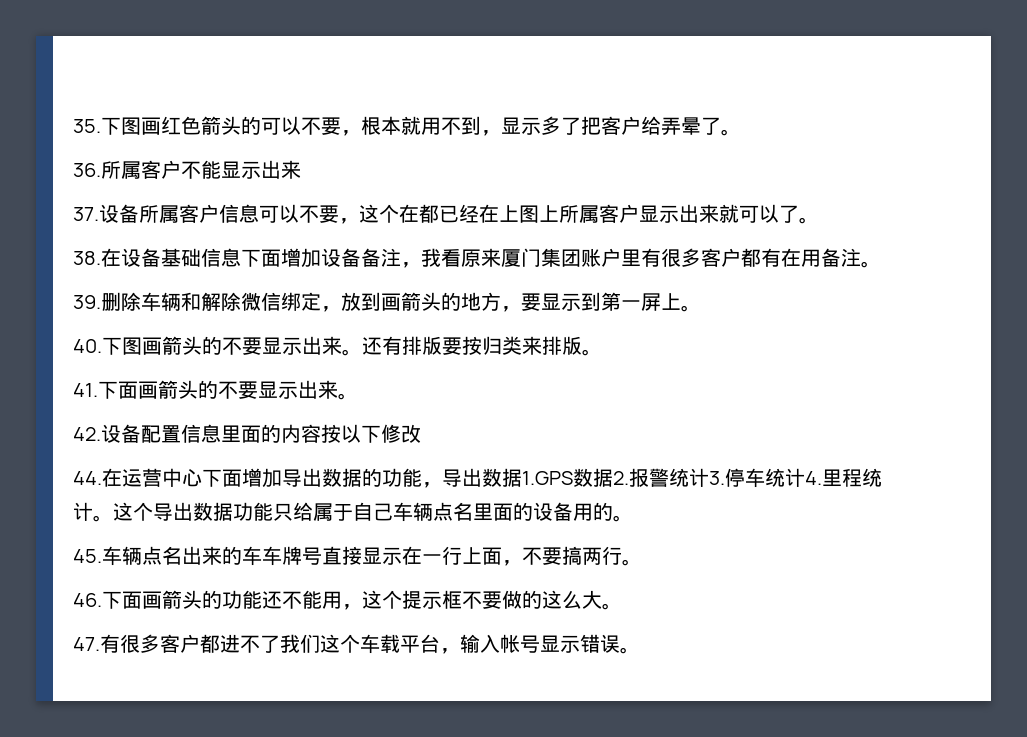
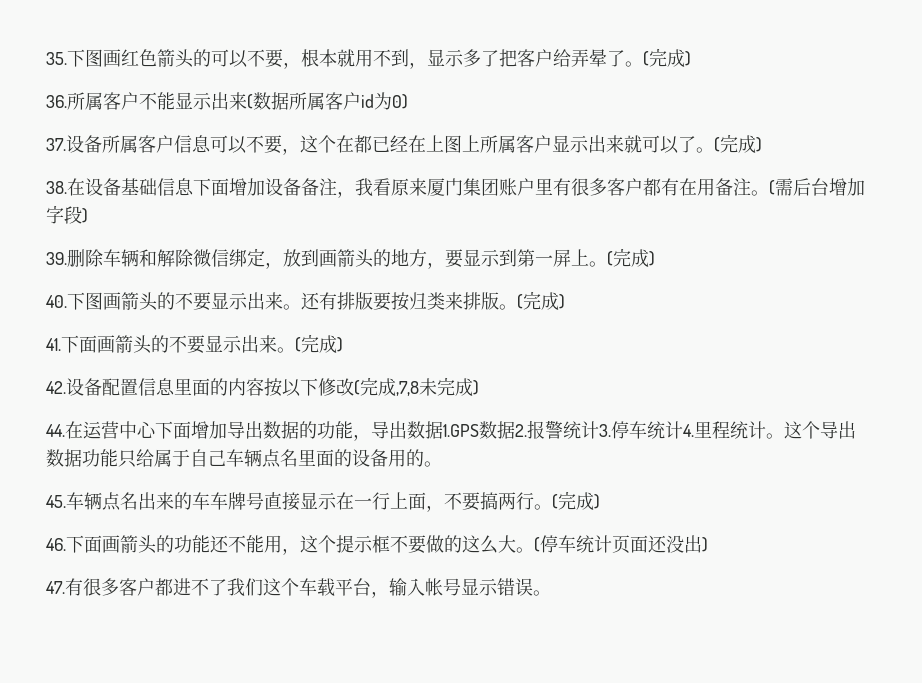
(741, 132) none -> [643,48,691,67] (完成)
(301, 169) none -> [247,92,408,110] (数据所属客户id为0)
(819, 220) none -> [713,134,762,153] (完成)
(881, 264) none -> [769,178,865,196] [46,205,88,224] (需后台增加字段)
(701, 308) none -> [607,248,655,267] (完成)
(602, 352) none -> [517,291,565,310] (完成)
(358, 396) none -> [295,334,343,353] (完成)
(421, 433) none -> [354,377,479,396] (完成,7,8未完成)
(642, 562) none -> [552,491,600,510] (完成)
(622, 606) none -> [534,535,708,554] (停车统计页面还没出)

